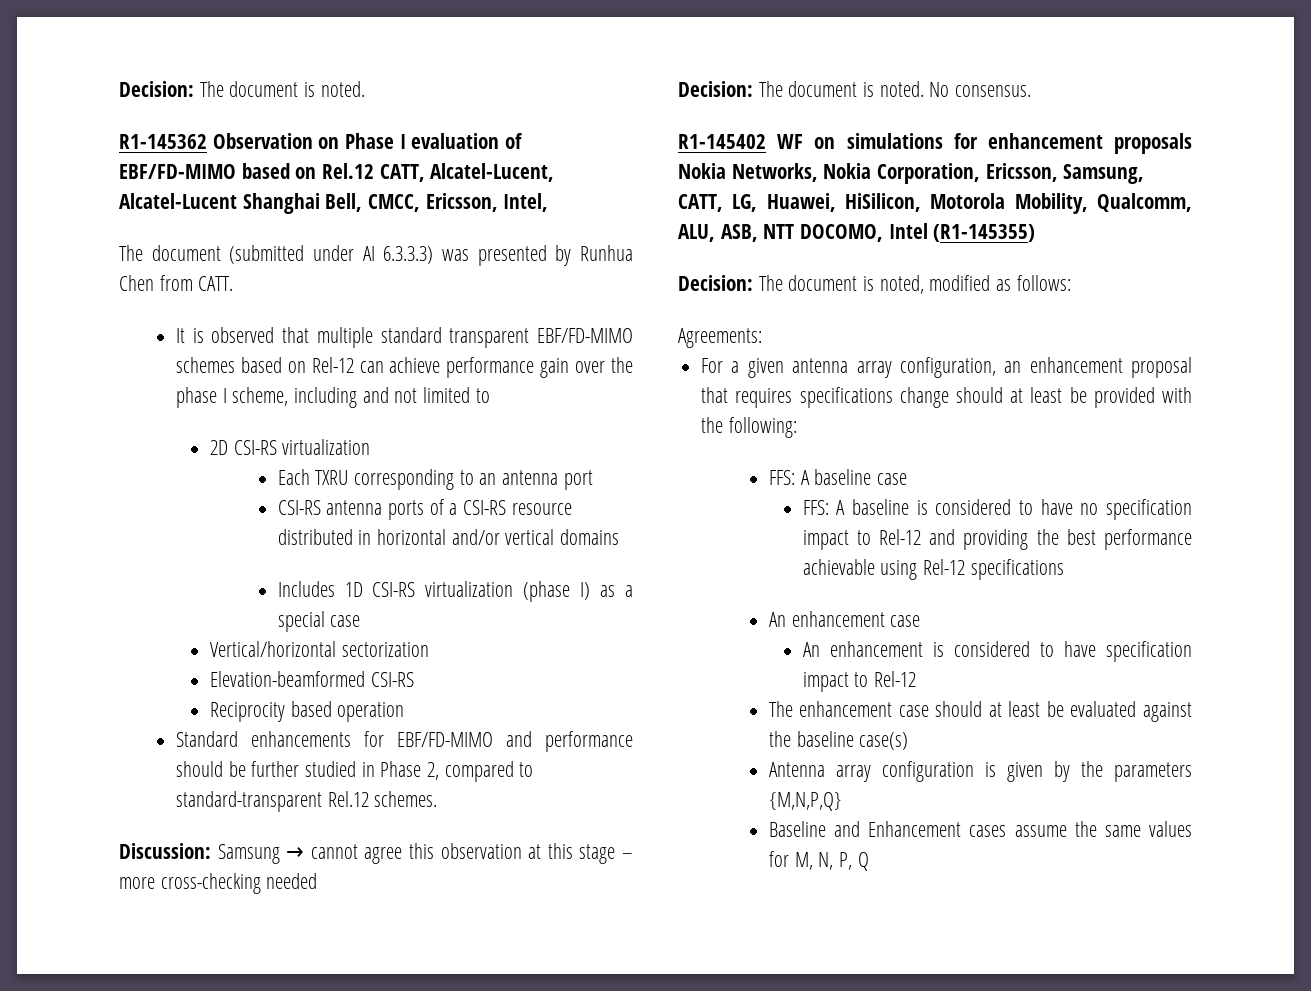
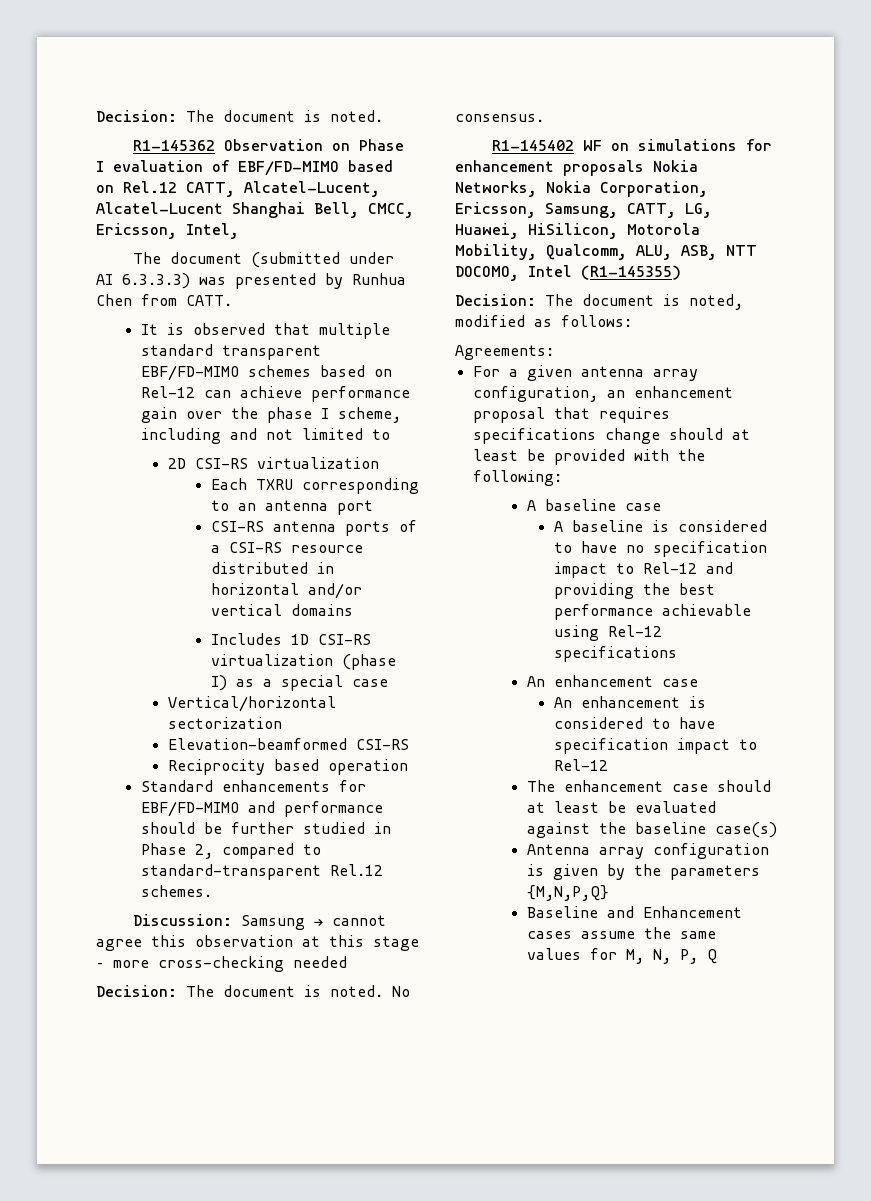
[768,470,795,485] FFS: -> (562, 478) none
[802,500,829,515] FFS: -> (661, 507) none

